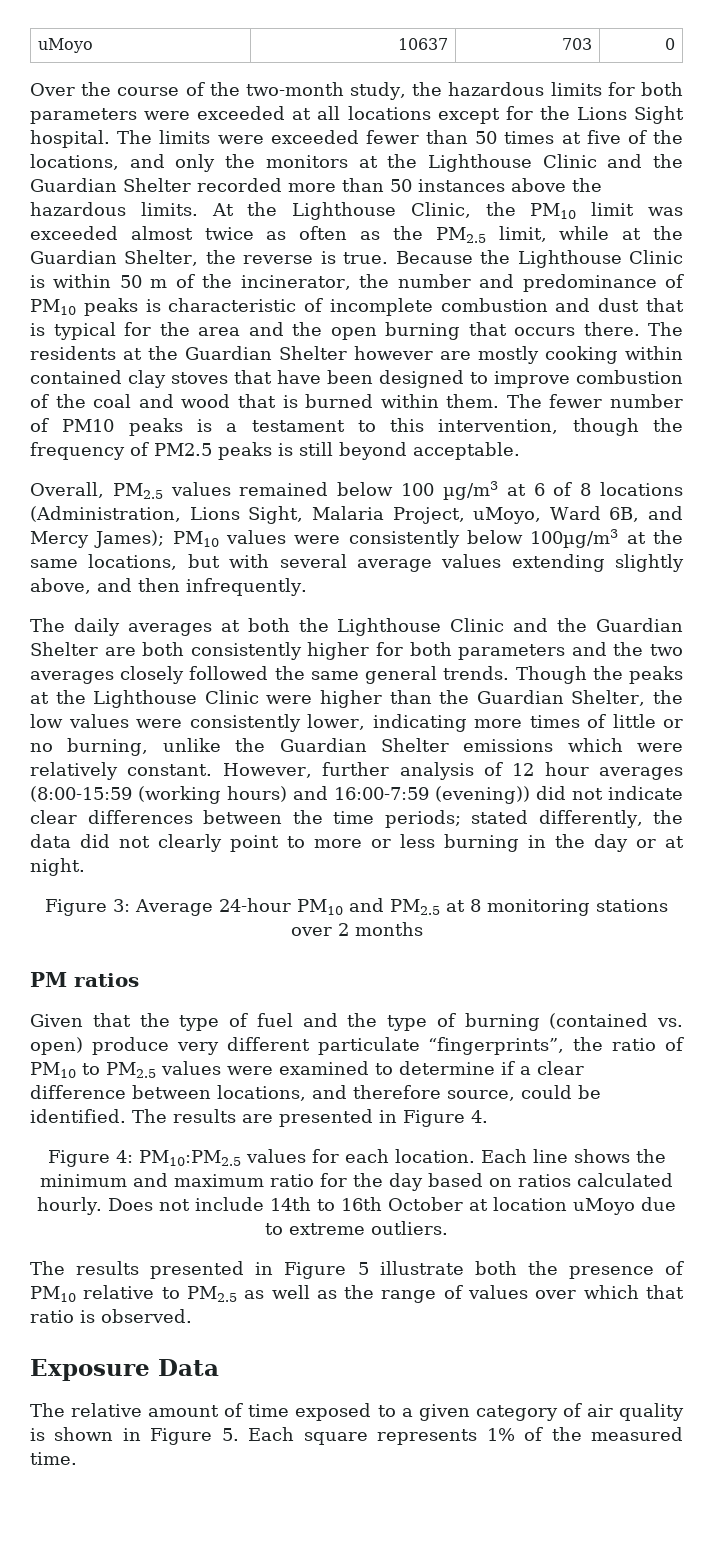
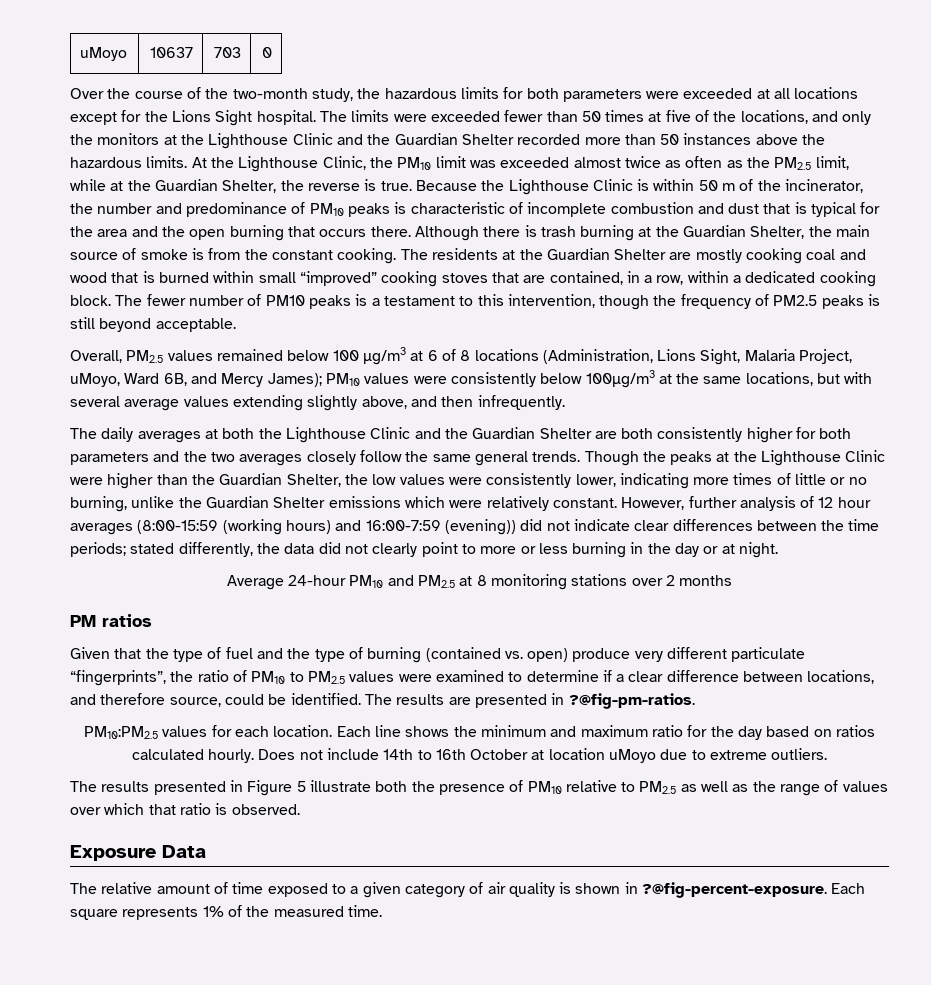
(640, 329) none -> [414,225,871,241] [70,248,397,264] Although there is trash burning at the Guardian Shelter, the main source of smoke is from the constant cooking.
[354,346,433,360] however -> (667, 254) none
[625,346,683,360] [30,370,683,388] [30,394,86,408] within contained clay stoves that have been designed to improve combustion of the -> (803, 256) none
[446,394,500,408] them. -> [258,271,876,287] [70,295,111,306] small “improved” cooking stoves that are contained, in a row, within a dedicated cooking block.
[189,666,269,680] followed -> [359,450,402,462] follow
[45,899,131,916] Figure 3: -> (779, 550) none
[403,1110,488,1127] [47,1150,133,1167] Figure 4. // Figure 4: -> [568,693,695,709] ?@fig-pm-ratios. //
[150,1428,239,1445] Figure 5. -> [642,882,828,898] ?@fig-percent-exposure.

